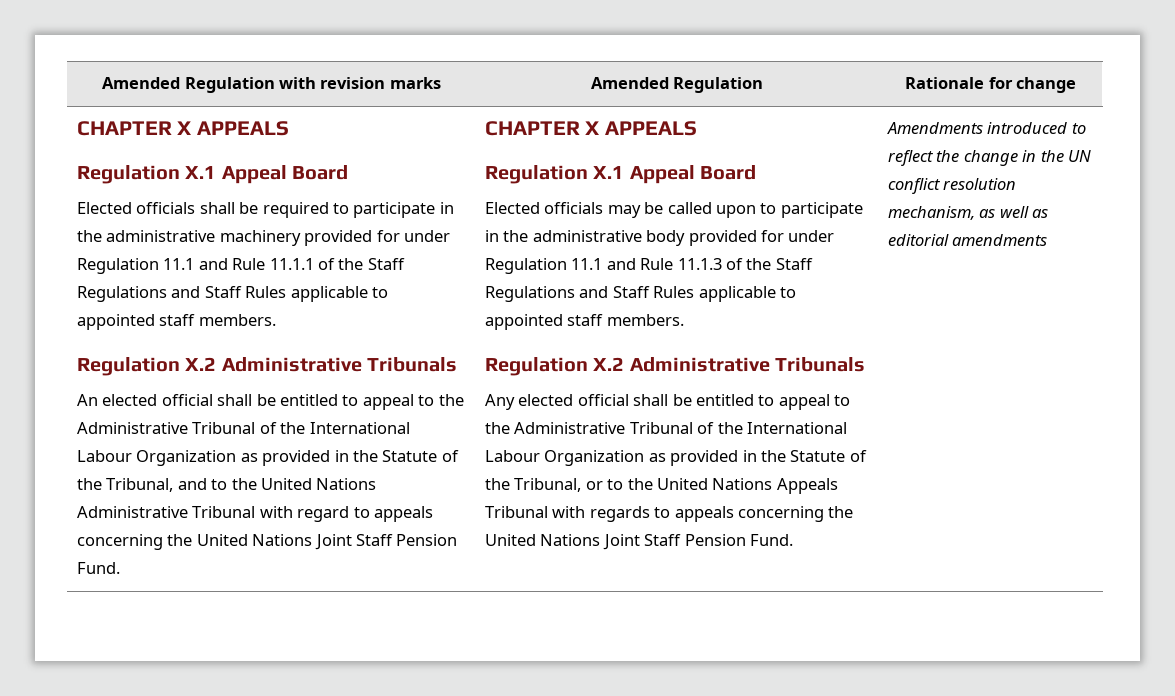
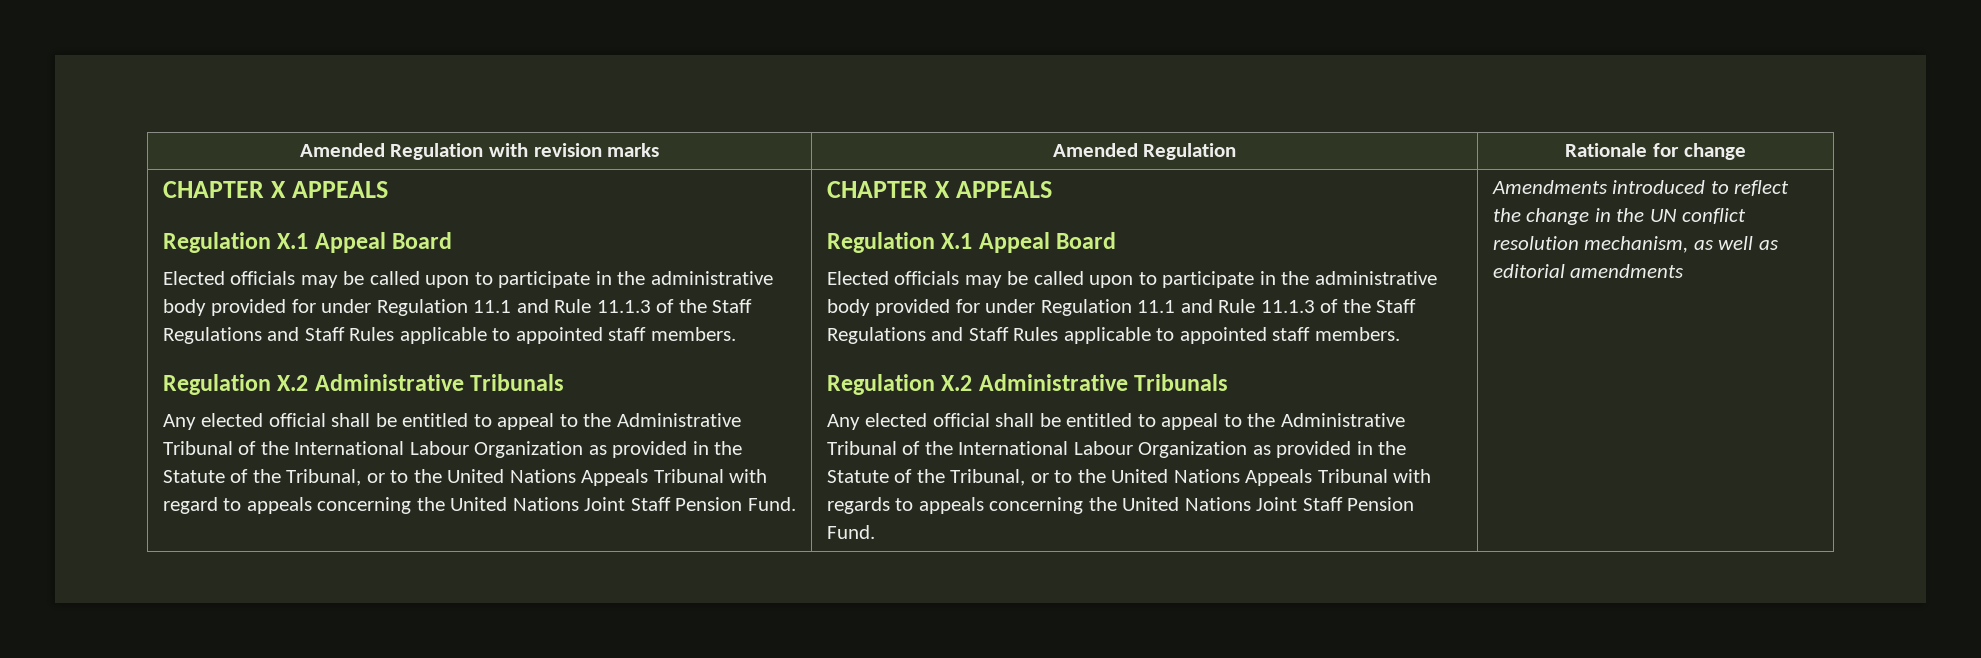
[199,202,454,218] [76,230,450,246] [76,258,314,274] shall be required to participate in the administrative machinery provided for under Regulation 11.1 and Rule 11.1.1 -> [300,271,773,288] [162,299,651,316] may be called upon to participate in the administrative body provided for under Regulation 11.1 and Rule 11.1.3
[76,394,98,406] An -> [162,414,196,430] Any
[177,478,377,490] [76,506,188,518] and to the United Nations Administrative -> [366,469,649,486] or to the United Nations Appeals

